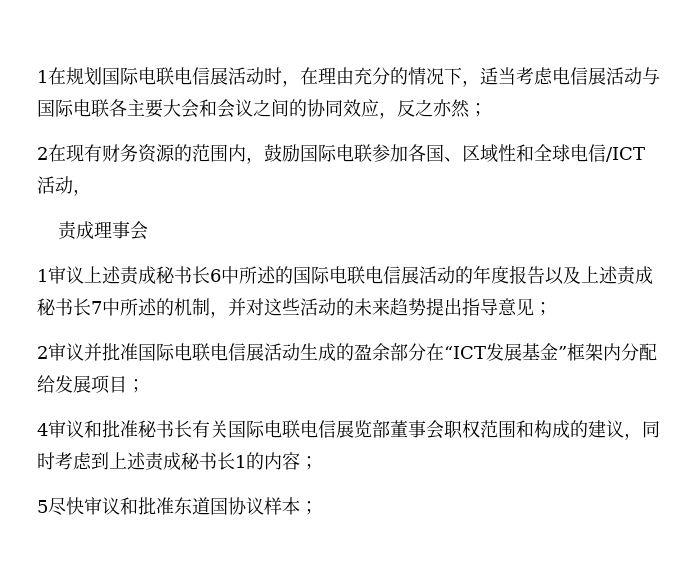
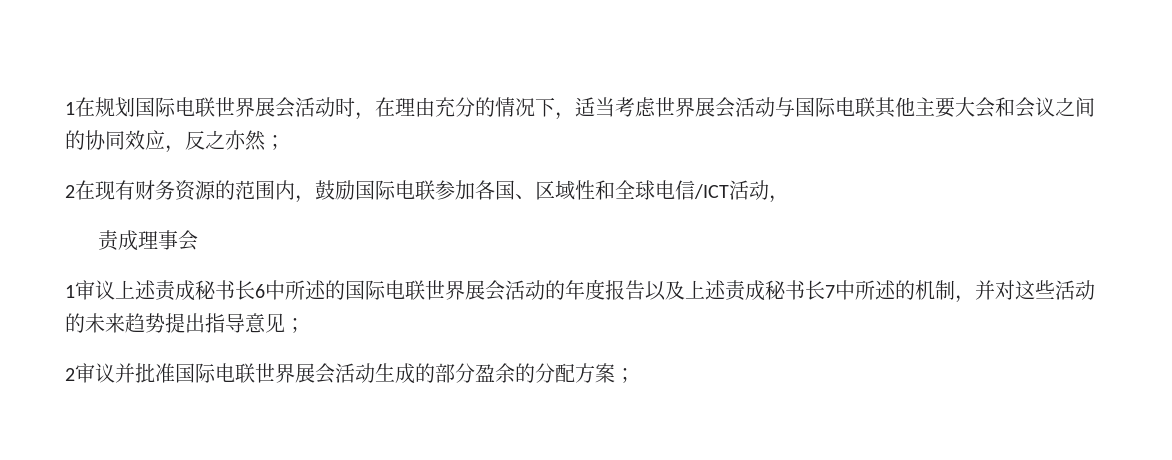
[174,67,228,85] 电信展 -> [215,97,295,118] 世界展会
[552,67,606,85] 电信展 -> [655,97,735,118] 世界展会
[109,99,127,117] 各 -> [875,97,915,118] 其他
[365,266,419,284] 电信展 -> [425,280,505,301] 世界展会
[210,343,264,361] 电信展 -> [255,363,335,384] 世界展会
[354,343,657,361] [37,375,145,394] [37,420,660,440] [37,452,318,471] [37,497,300,516] 盈余部分在“ICT发展基金”框架内分配给发展项目； // 4审议和批准秘书长有关国际电联电信展览部董事会职权范围和构成的建议，同时考虑到上述责成秘书长1的内容； // 5尽快审议和批准东道国协议样本 -> [435,363,615,383] 部分盈余的分配方案

